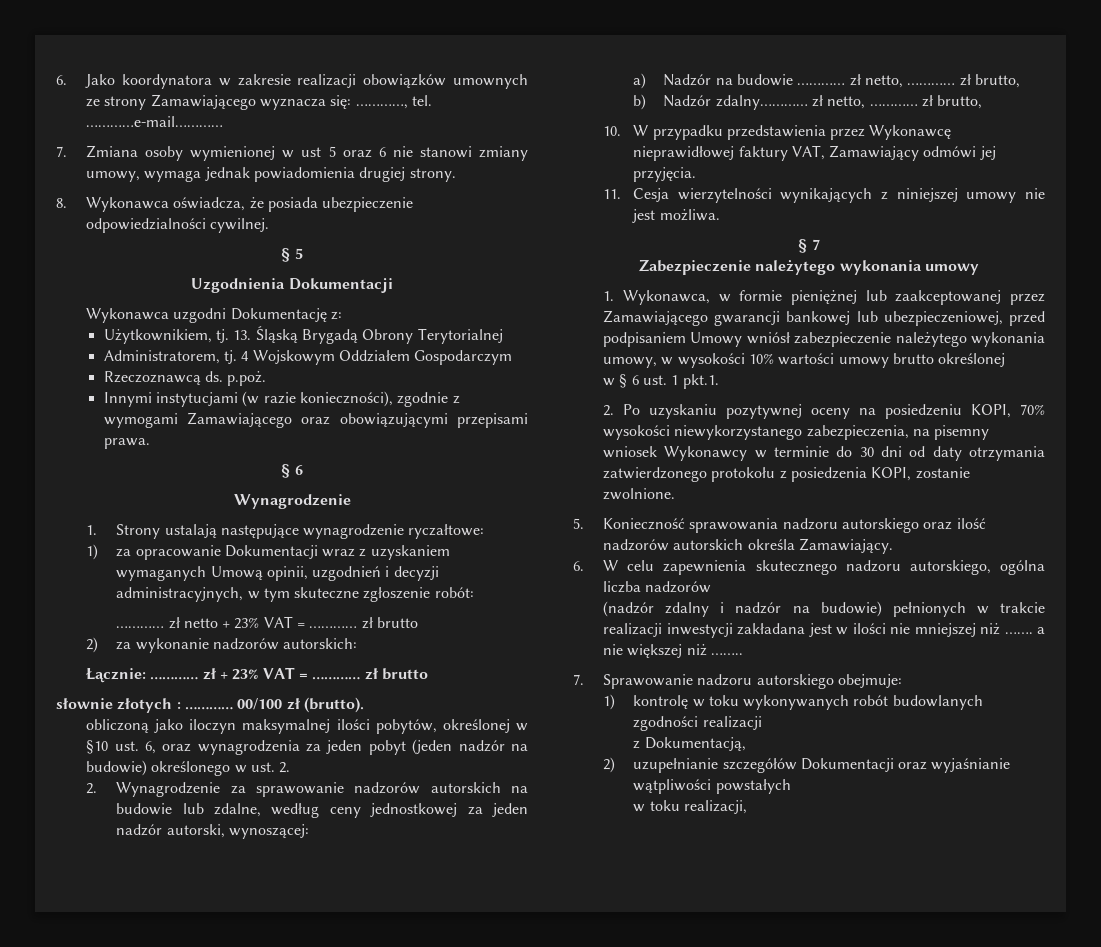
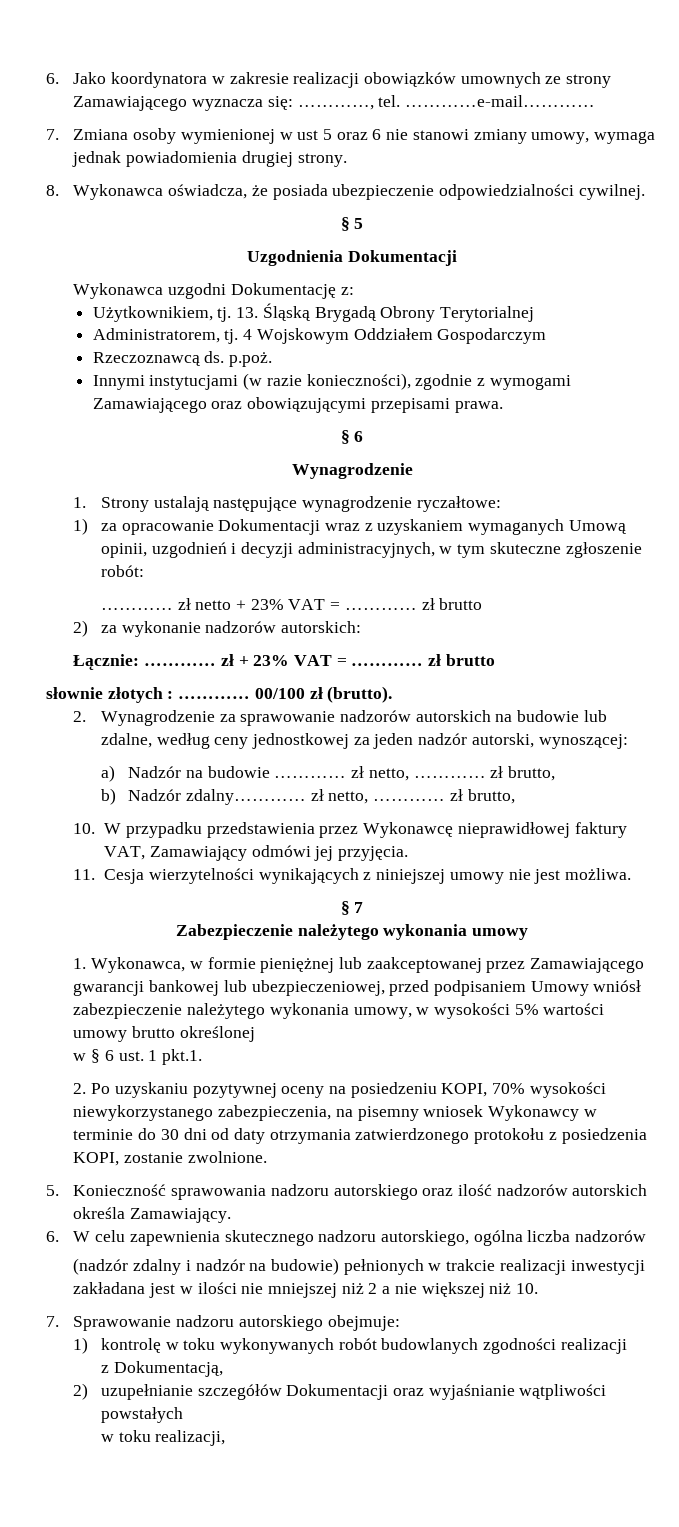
[86,719,528,734] [86,739,528,755] [86,760,291,776] // obliczoną jako iloczyn maksymalnej ilości pobytów, określonej w §10 ust. 6, oraz wynagrodzenia za jeden pobyt (jeden nadzór na budowie) określonego w ust. 2. -> (393, 694) none
[749,353,775,364] 10% -> [514,1004,539,1015] 5%
[1004,632,1033,634] ……. -> [368,1283,378,1294] 2
[711,653,744,655] …….. -> [516,1283,539,1294] 10.

